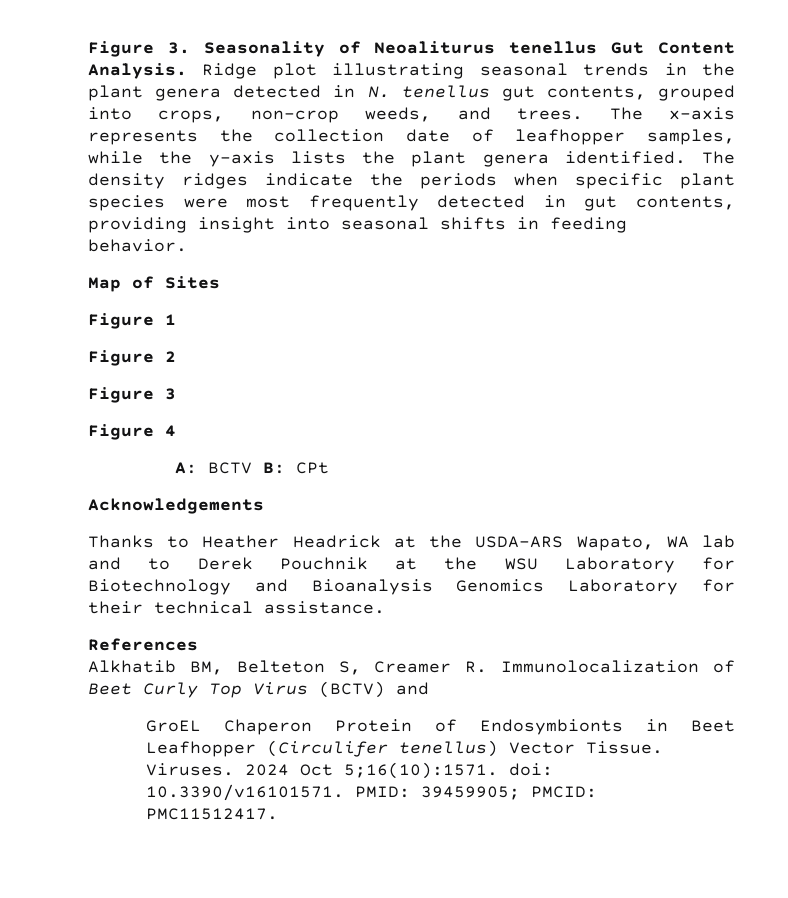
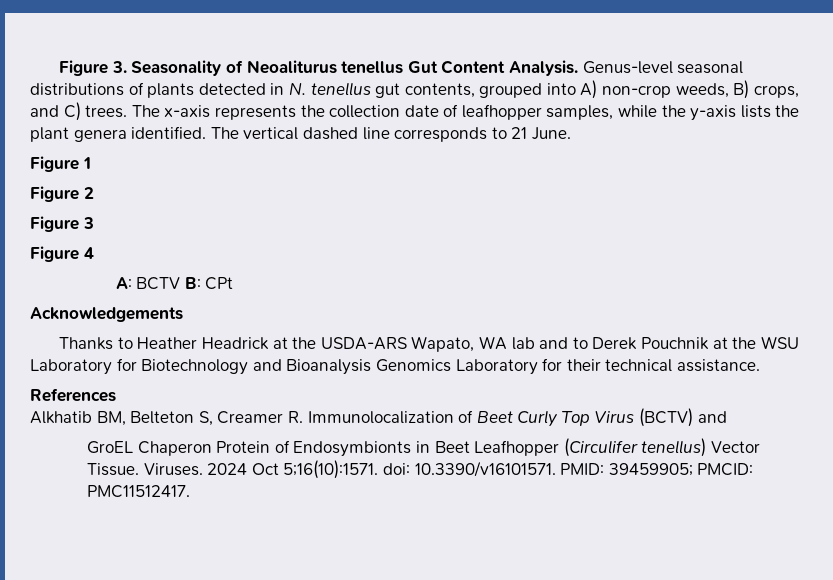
[202,63,735,79] [88,85,222,101] Ridge plot illustrating seasonal trends in the plant genera -> [582,61,744,74] [30,82,195,98] Genus-level seasonal distributions of plants
[158,110,225,123] crops, -> [580,80,598,99] A)
[457,107,491,120] and -> [733,80,799,99] [30,102,81,121] B) crops, and C)
[88,173,735,189] [88,195,735,211] [88,217,627,233] [88,239,187,252] [88,276,220,292] density ridges indicate the periods when specific plant species were most frequently detected in gut contents, providing insight into seasonal shifts in feeding behavior. // Map of Sites -> [243,127,571,142] vertical dashed line corresponds to 21 June.

